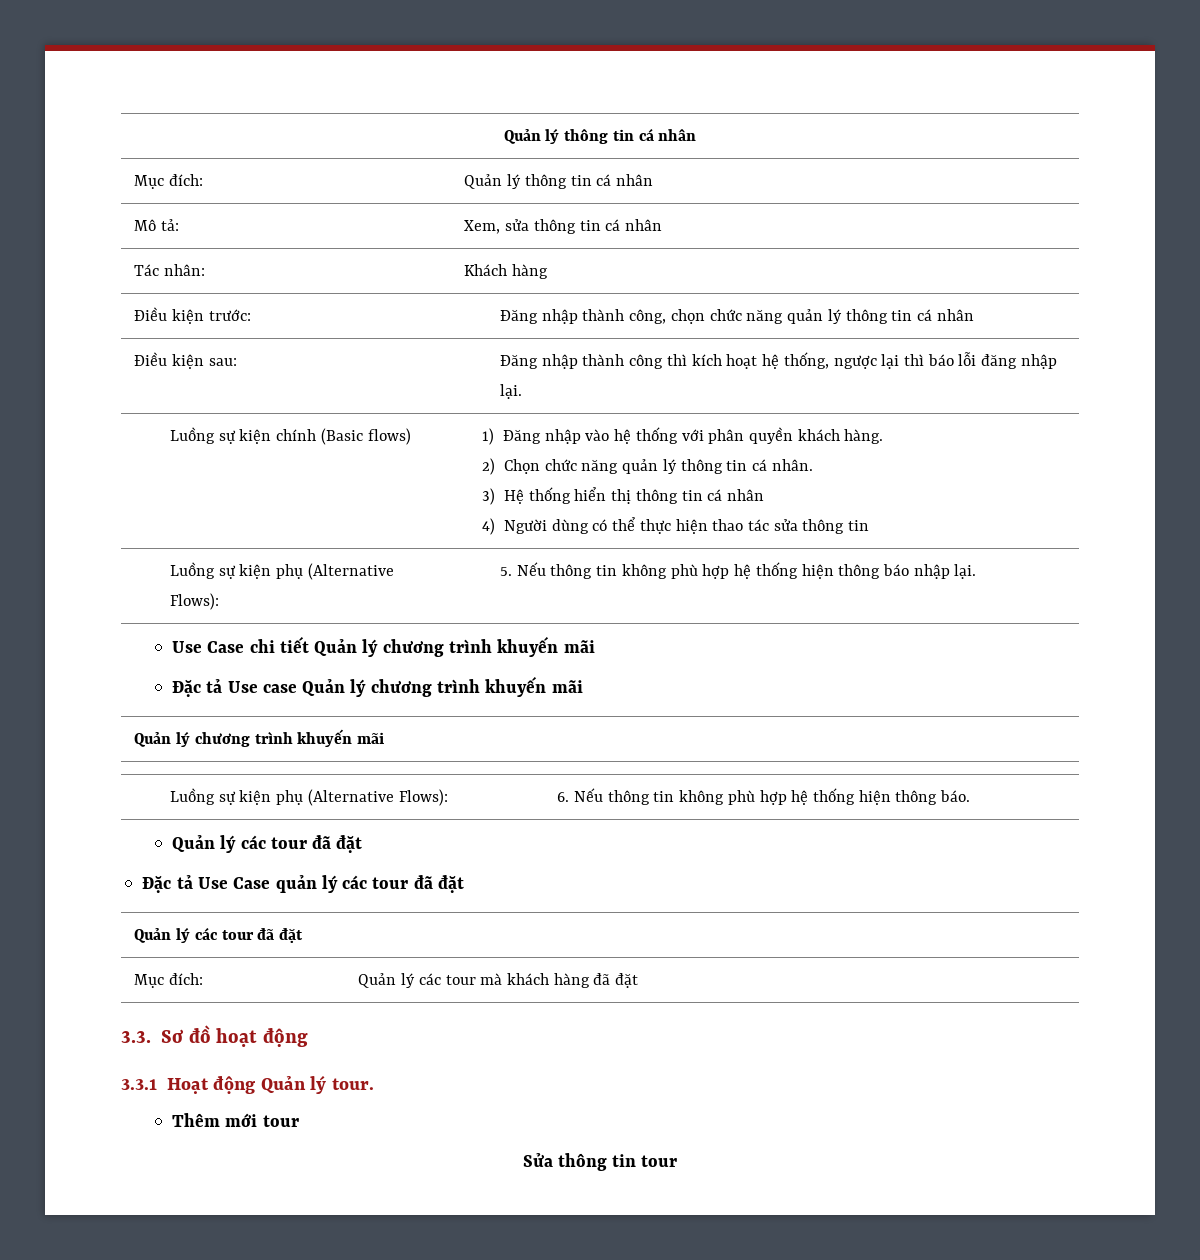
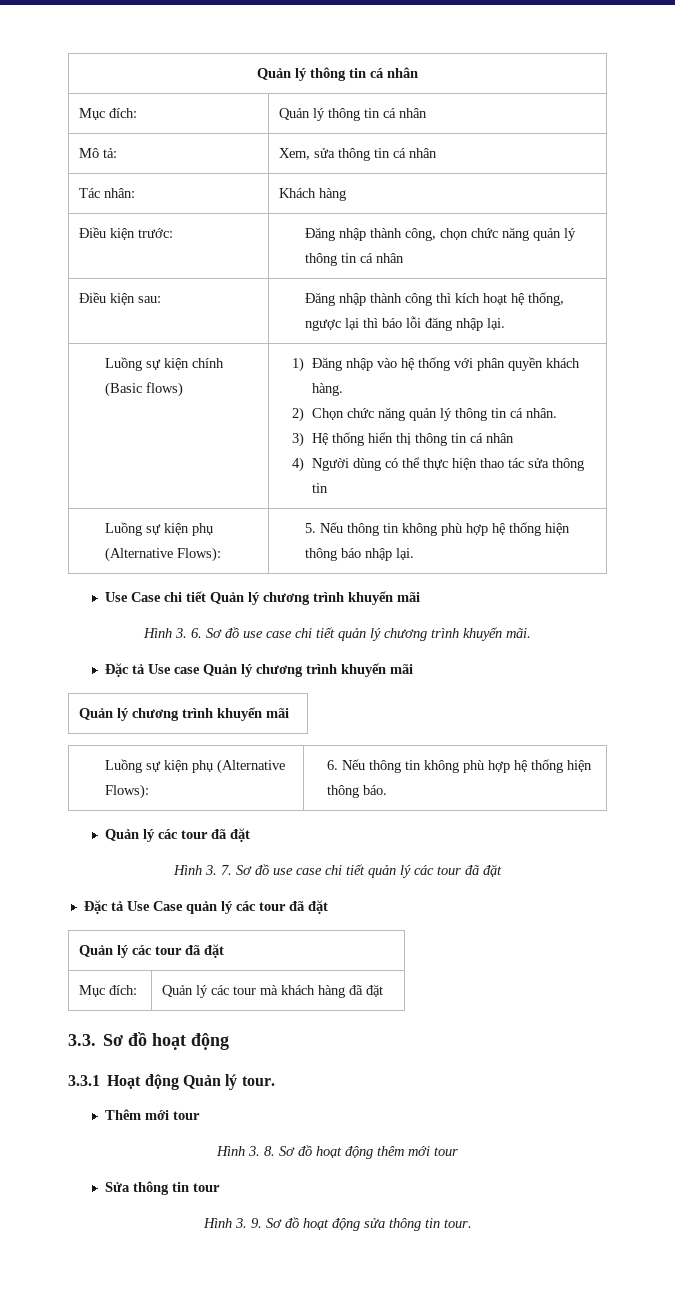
(595, 646) none -> [143,627,531,641] // Hình 3. 6. Sơ đồ use case chi tiết quản lý chương trình khuyến mãi.
(363, 844) none -> [173,864,502,878] // Hình 3. 7. Sơ đồ use case chi tiết quản lý các tour đã đặt
[522,1153,678,1171] Sửa thông tin tour -> [216,1145,458,1159] [105,1181,221,1195] [202,1217,472,1231] Hình 3. 8. Sơ đồ hoạt động thêm mới tour // Sửa thông tin tour // Hình 3. 9. Sơ đồ hoạt động sửa thông tin tour.

